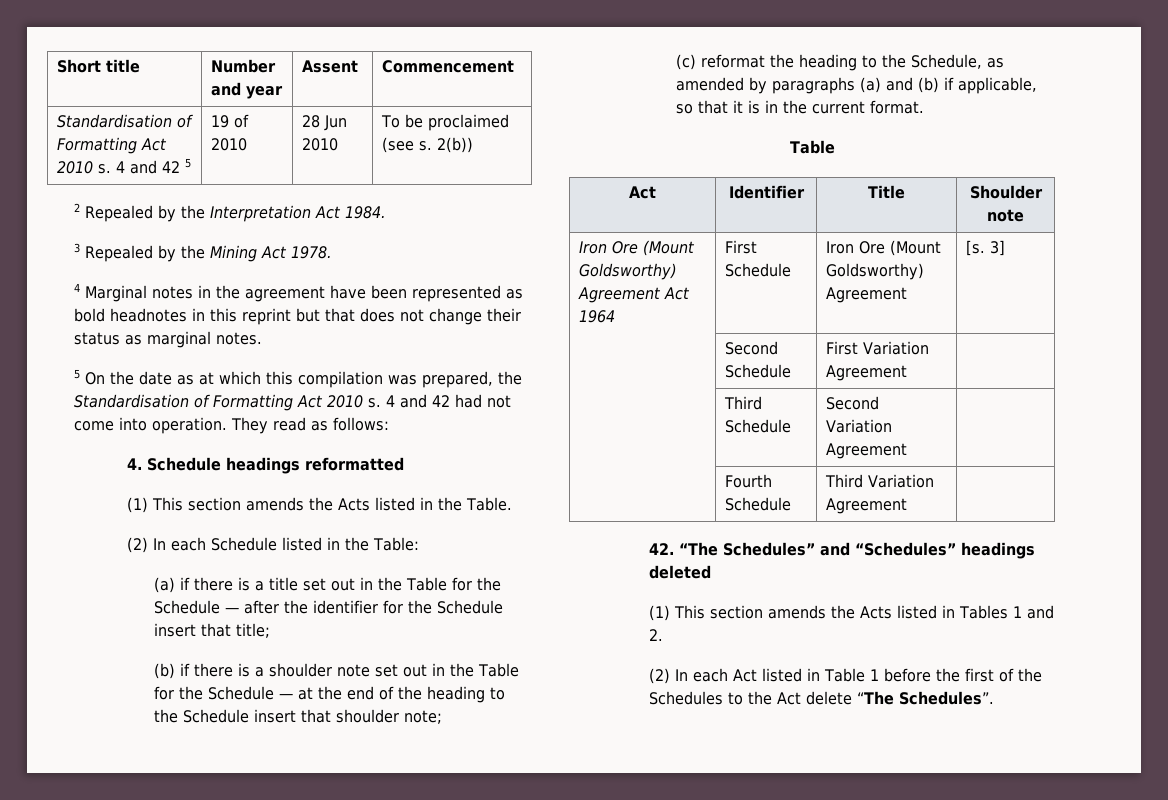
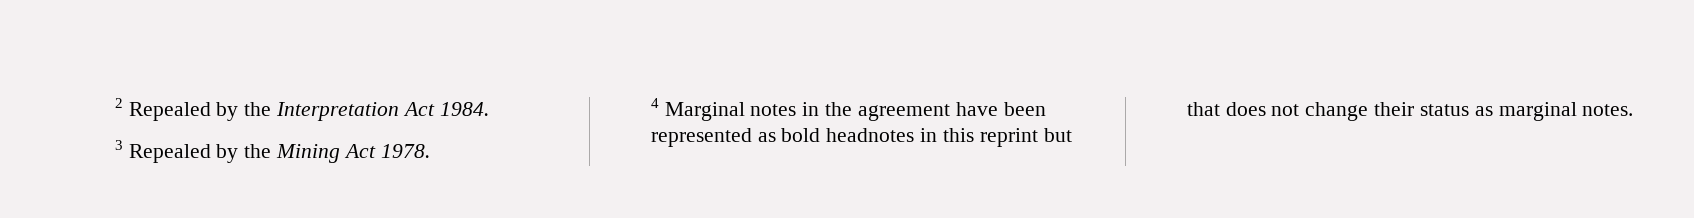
[57,59,141,73] [211,59,277,73] [211,82,284,99] [302,60,359,73] [382,60,515,73] [57,114,194,128] [57,137,168,154] [57,158,192,174] [211,114,250,128] [211,138,248,151] [302,115,348,131] [302,138,339,151] [381,114,510,131] [382,137,474,153] Short title | Number and year | Assent | Commencement // Standardisation of Formatting Act 2010 s. 4 and 42 5 | 19 of 2010 | 28 Jun 2010 | To be proclaimed (see s. 2(b)) // -> (114, 103) none
[73,369,522,388] [73,394,511,411] [73,417,389,434] [127,457,405,474] [127,497,513,513] [127,537,420,553] [153,577,501,593] [153,600,503,614] [153,623,270,638] [153,663,519,679] [153,686,505,703] [153,709,442,724] [675,54,1004,71] [675,77,1037,94] [675,100,924,114] [789,140,835,154] [629,186,656,199] [728,185,805,199] [868,185,905,199] [969,185,1043,199] [987,209,1024,222] [579,240,696,256] [579,263,678,280] [578,287,691,303] [579,310,616,323] [725,240,758,254] [725,263,792,277] [826,240,942,256] [826,263,925,280] [826,287,908,303] [966,240,1006,256] [725,341,779,355] [725,364,792,378] [826,341,930,355] [826,365,908,381] [724,396,763,410] [725,419,792,433] [826,396,880,410] [826,419,893,433] [826,443,908,459] [725,474,773,488] [725,497,792,511] [825,474,935,488] [826,498,908,514] [649,542,1036,559] [649,565,712,579] [649,605,1055,621] [649,629,664,641] [649,668,1043,684] [649,691,995,705] // 5 On the date as at which this compilation was prepared, the Standardisation of Formatting Act 2010 s. 4 and 42 had not come into operation. They read as follows: // 4. Schedule headings reformatted // (1) This section amends the Acts listed in the Table. // (2) In each Schedule listed in the Table: // (a) if there is a title set out in the Table for the Schedule — after the identifier for the Schedule insert that title; // (b) if there is a shoulder note set out in the Table for the Schedule — at the end of the heading to the Schedule insert that shoulder note; // (c) reformat the heading to the Schedule, as amended by paragraphs (a) and (b) if applicable, so that it is in the current format. // Table // Act | Identifier | Title | Shoulder note // Iron Ore (Mount Goldsworthy) Agreement Act 1964 | First Schedule | Iron Ore (Mount Goldsworthy) Agreement | [s. 3] // | Second Schedule | First Variation Agreement | // | Third Schedule | Second Variation Agreement | // | Fourth Schedule | Third Variation Agreement | // 42. “The Schedules” and “Schedules” headings deleted // (1) This section amends the Acts listed in Tables 1 and 2. // (2) In each Act listed in Table 1 before the first of the Schedules to the Act delete “The Schedules”. -> (1634, 110) none

